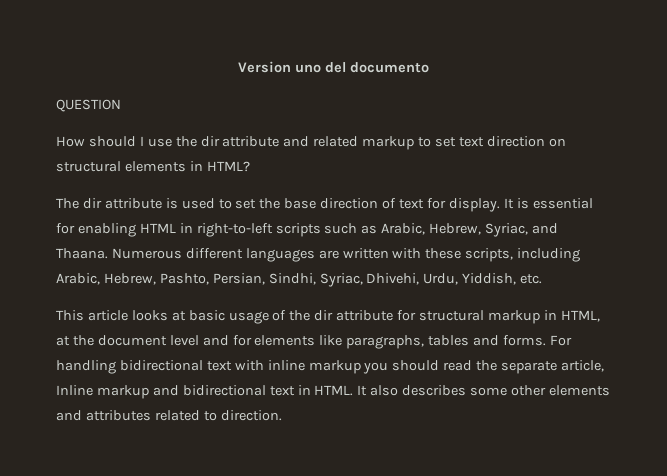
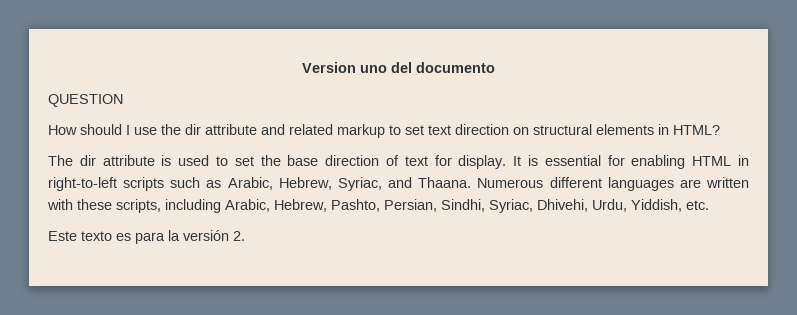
[56,310,600,324] [56,335,572,349] [56,360,605,374] [56,385,610,399] [56,410,282,421] This article looks at basic usage of the dir attribute for structural markup in HTML, at the document level and for elements like paragraphs, tables and forms. For handling bidirectional text with inline markup you should read the separate article, Inline markup and bidirectional text in HTML. It also describes some other elements and attributes related to direction. -> [48,230,245,244] Este texto es para la versión 2.

